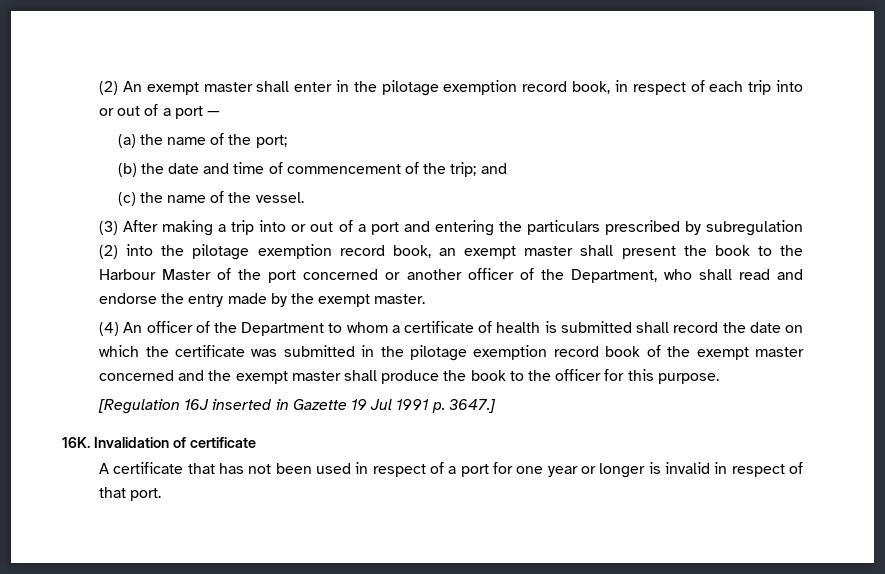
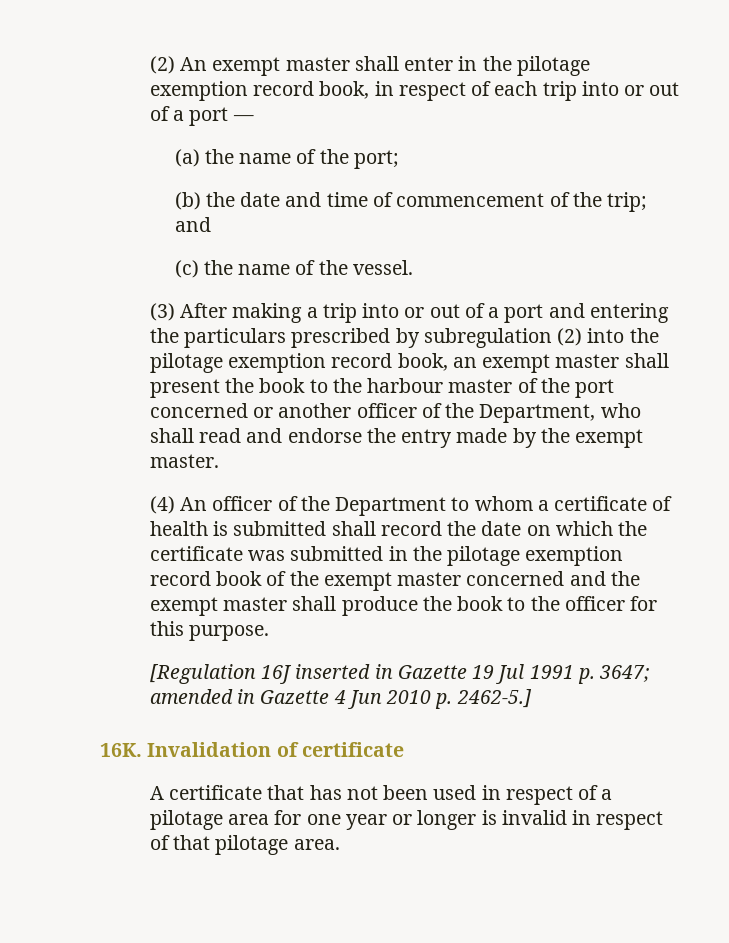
[99,269,212,280] Harbour Master -> [367,378,513,393] harbour master
[448,399,496,413] 3647.] -> [599,665,651,682] [149,689,532,709] 3647; amended in Gazette 4 Jun 2010 p. 2462-5.]
[460,464,489,477] port -> [149,810,270,830] pilotage area
[130,488,162,501] port. -> [215,835,340,855] pilotage area.

